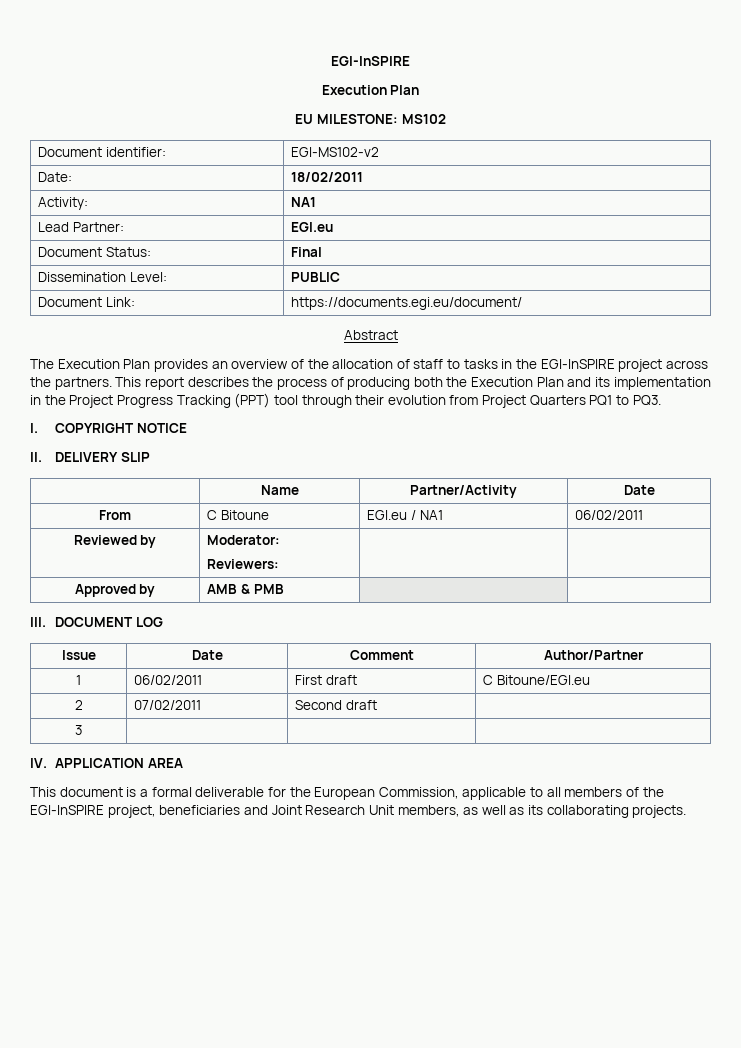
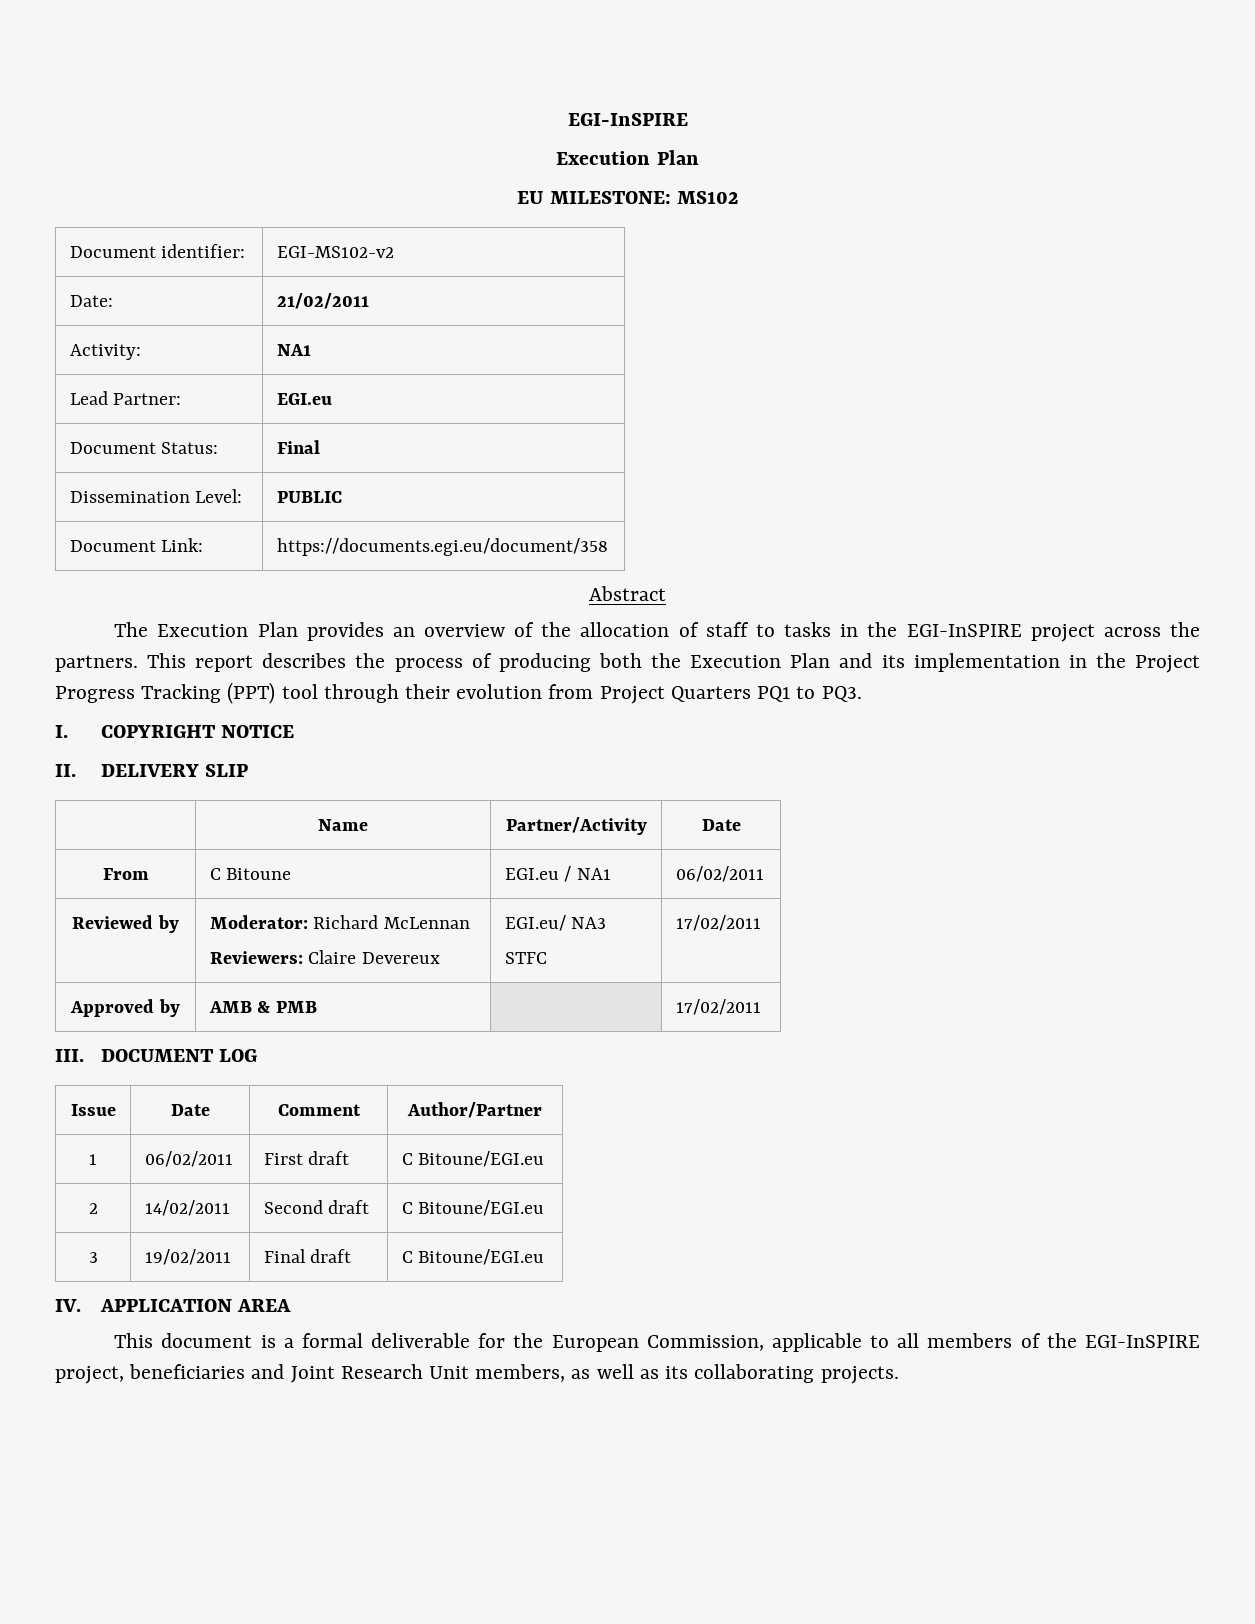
[291,172,364,182] 18/02/2011 -> [276,293,369,309] 21/02/2011
[291,297,523,310] https://documents.egi.eu/document/ -> [276,538,608,556] https://documents.egi.eu/document/358
(281, 540) none -> [313,915,470,929] Richard McLennan
(280, 564) | | -> [308,950,440,964] [504,915,607,931] [504,952,547,964] [675,915,761,931] Claire Devereux | EGI.eu/ NA3 // STFC | 17/02/2011
(284, 589) none -> [675,999,761,1015] 17/02/2011
[134,700,202,710] 07/02/2011 -> [144,1200,230,1216] 14/02/2011
(378, 705) none -> [401,1200,545,1216] C Bitoune/EGI.eu
(82, 730) | | -> [144,1249,231,1265] [263,1249,352,1263] [401,1249,545,1265] 19/02/2011 | Final draft | C Bitoune/EGI.eu

